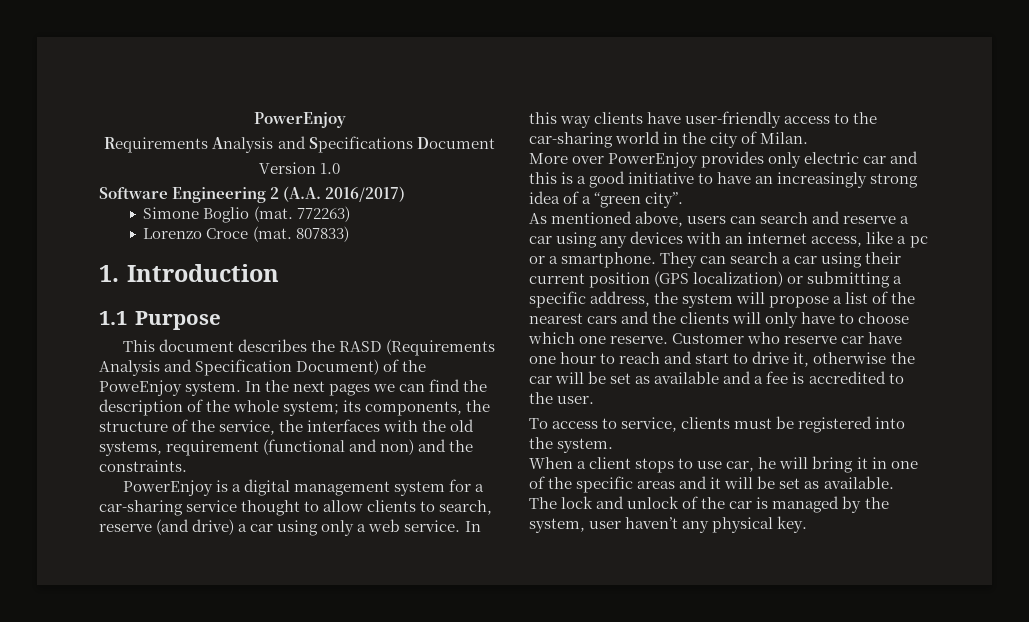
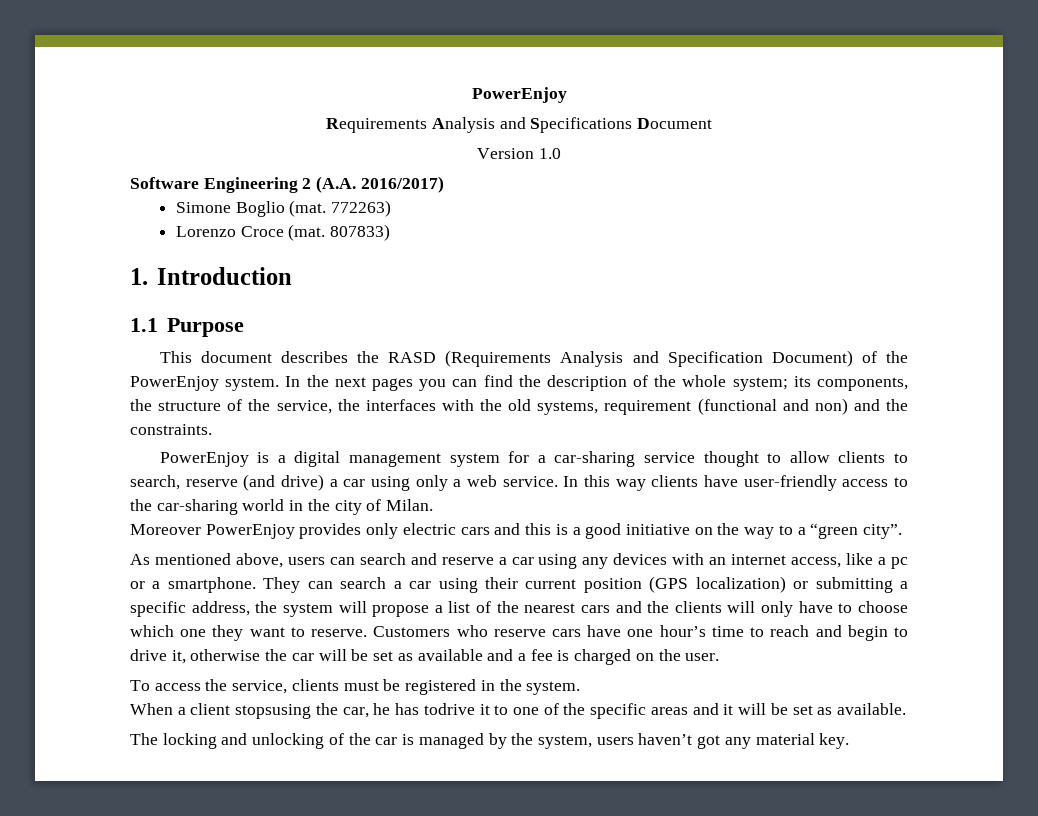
[99,380,182,396] PoweEnjoy -> [130,376,219,391] PowerEnjoy
[373,384,396,392] we -> [419,379,447,391] you
[529,153,605,164] More over -> [130,524,201,535] Moreover
[863,156,887,164] car -> [460,527,490,535] cars
[698,172,919,188] [529,191,580,204] to have an increasingly strong idea of -> [694,523,793,539] on the way to
[610,333,745,344] reserve. Customer -> [212,625,451,641] they want to reserve. Customers
[841,336,865,344] car -> [552,629,581,637] cars
[560,352,597,364] hour -> [659,625,744,637] hour’s time
[695,353,730,364] start -> [847,625,888,641] begin
[808,371,904,384] accredited to -> [574,649,654,665] charged on
[602,418,618,429] to -> [205,679,228,691] the
[875,417,906,429] into -> [480,680,495,691] in
[635,456,887,473] stops to use car, he will bring it in -> [235,703,509,719] stopsusing the car, he has todrive it to
[561,496,680,509] lock and unlock -> [162,733,325,749] locking and unlocking
[589,517,774,533] user haven’t any physical -> [596,733,815,749] users haven’t got any material

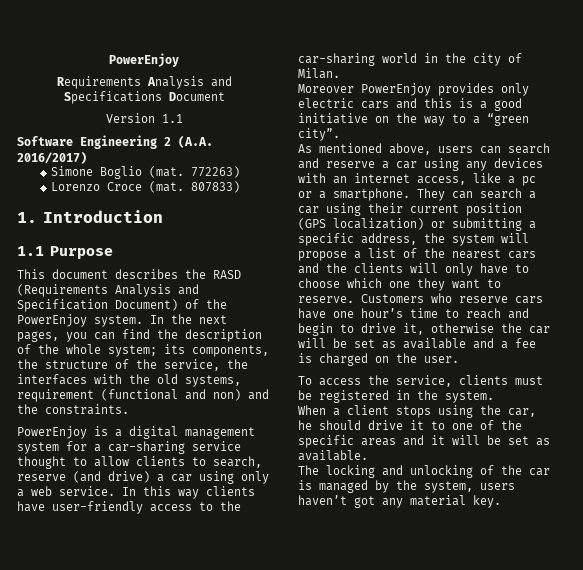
[538,148,561,159] 1.0 -> [161,114,183,123] 1.1
[371,378,413,391] pages -> [17,331,59,342] pages,
[235,704,312,719] stopsusing -> [396,405,473,418] stops using
[395,703,475,715] has todrive -> [319,420,403,430] should drive

